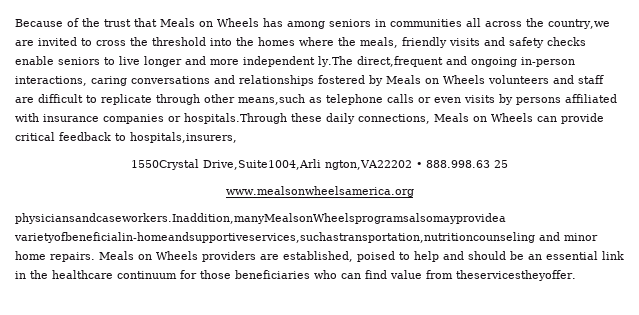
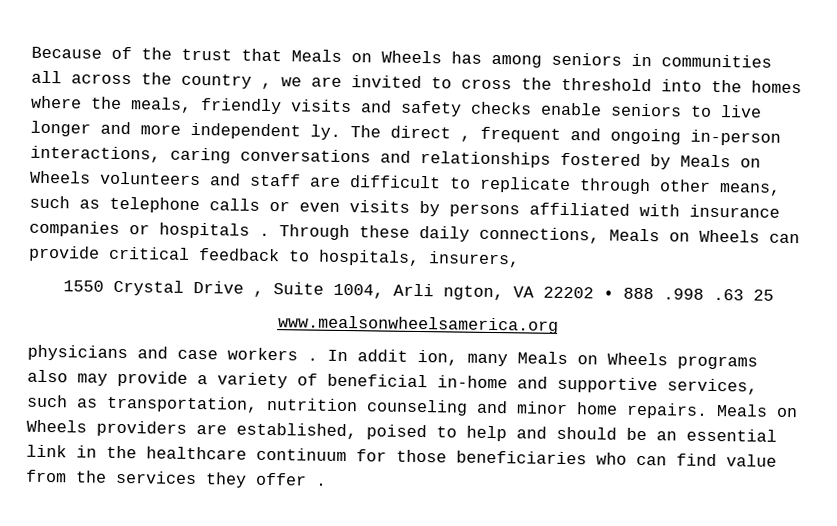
[548,19,610,29] country,we -> [181,73,302,90] country , we
[318,56,443,67] ly.The direct,frequent -> [310,124,561,143] ly. The direct , frequent
[238,94,305,105] means,such -> [719,183,781,196] [29,195,70,209] means, such
[184,113,287,124] hospitals.Through -> [159,222,350,241] hospitals . Through
[130,132,237,143] [131,159,508,170] [225,186,414,197] [15,213,506,224] [14,232,535,243] hospitals,insurers, // 1550Crystal Drive,Suite1004,Arli ngton,VA22202 • 888.998.63 25 // www.mealsonwheelsamerica.org // physiciansandcaseworkers.Inaddition,manyMealsonWheelsprogramsalsomayprovidea varietyofbeneficialin-homeandsupportiveservices,suchastransportation,nutritioncounseling -> [318,249,520,268] [62,279,774,301] [277,315,559,334] [27,344,758,370] [27,369,758,395] [27,394,468,416] hospitals, insurers, // 1550 Crystal Drive , Suite 1004, Arli ngton, VA 22202 • 888 .998 .63 25 // www.mealsonwheelsamerica.org // physicians and case workers . In addit ion, many Meals on Wheels programs also may provide a variety of beneficial in-home and supportive services, such as transportation, nutrition counseling
[456,270,576,281] theservicestheyoffer. -> [76,470,327,488] the services they offer .

